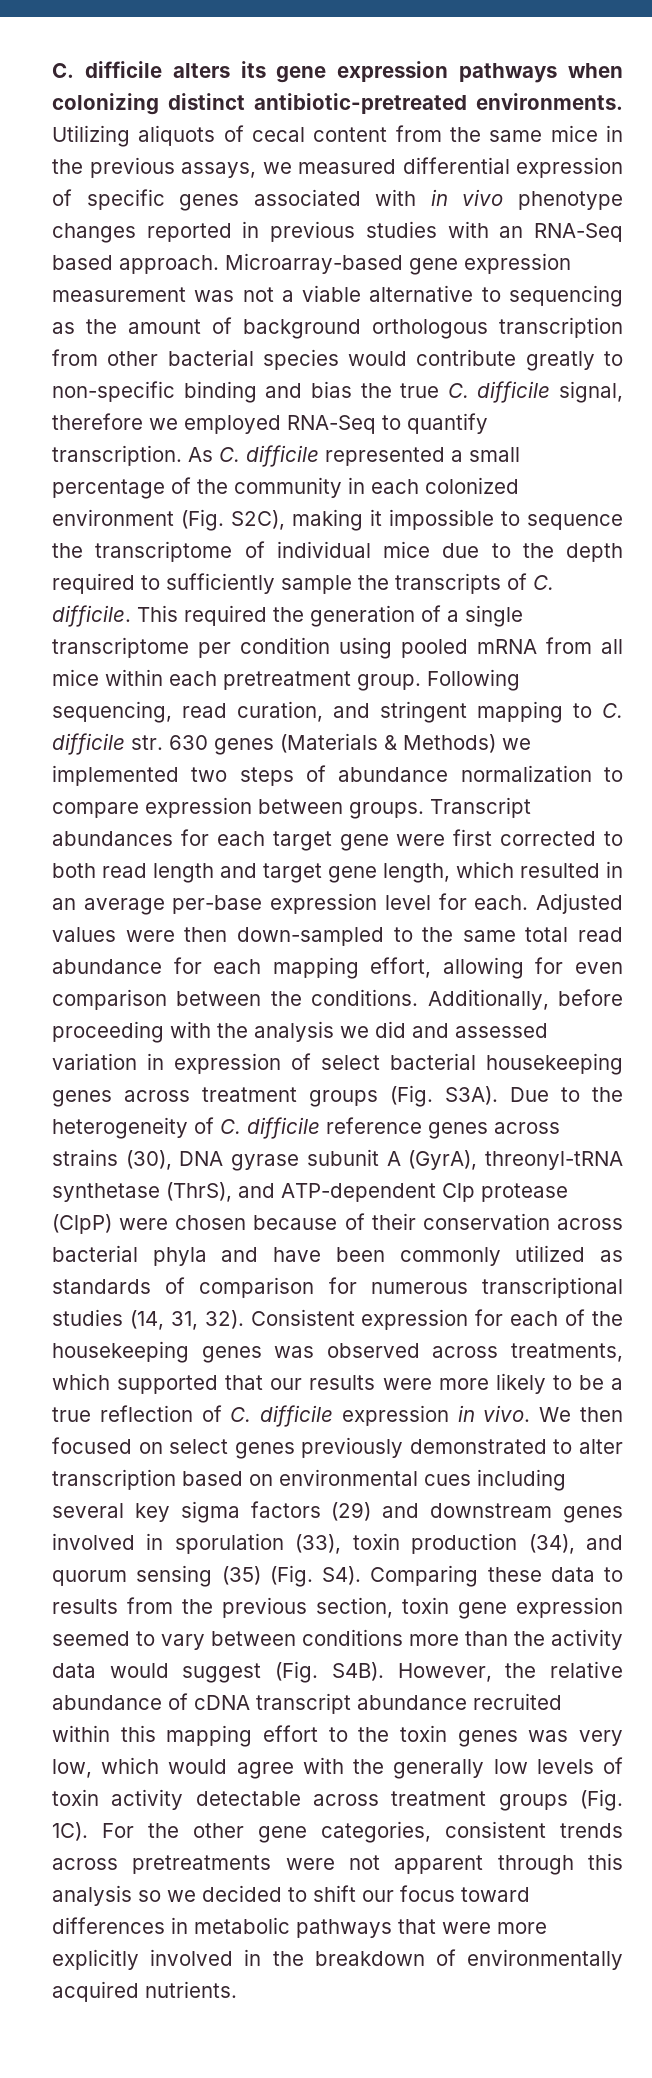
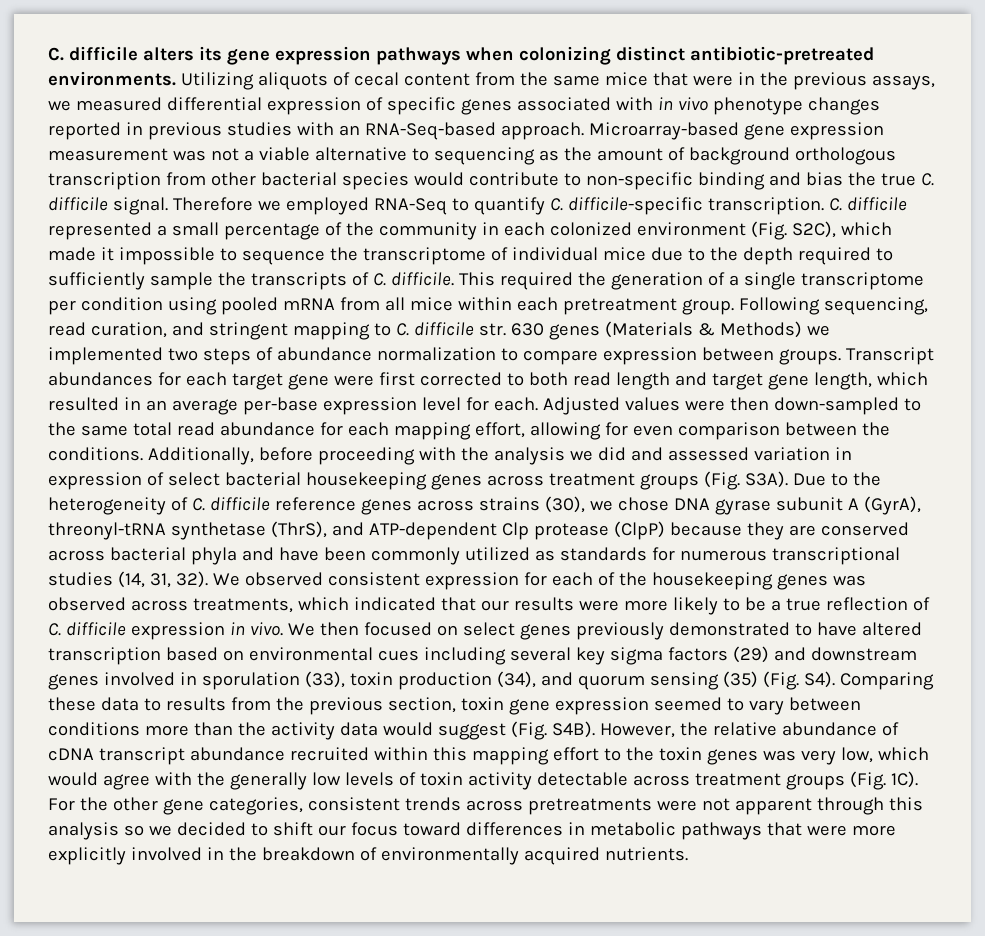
(598, 133) none -> [652,72,733,86] that were
[534,223,623,242] [52,255,113,270] RNA-Seq based -> [364,122,496,140] RNA-Seq-based
[525,351,595,371] greatly -> (559, 179) none
[559,381,623,403] [52,413,143,430] signal, therefore -> [112,197,253,215] signal. Therefore
[52,445,213,466] transcription. As -> [549,197,824,215] C. difficile-specific transcription.
[292,509,363,531] making -> [840,222,892,236] [48,247,96,261] which made
(172, 1160) none -> [589,497,669,511] we chose
[119,1213,550,1230] were chosen because of their conservation -> [669,522,909,540] because they are conserved
[165,1277,315,1298] of comparison -> (647, 554) none
[250,1309,355,1326] Consistent -> [212,572,420,586] We observed consistent
[117,1375,219,1394] supported -> [353,597,436,611] indicated
[579,1439,623,1454] alter -> [816,622,922,636] have altered

